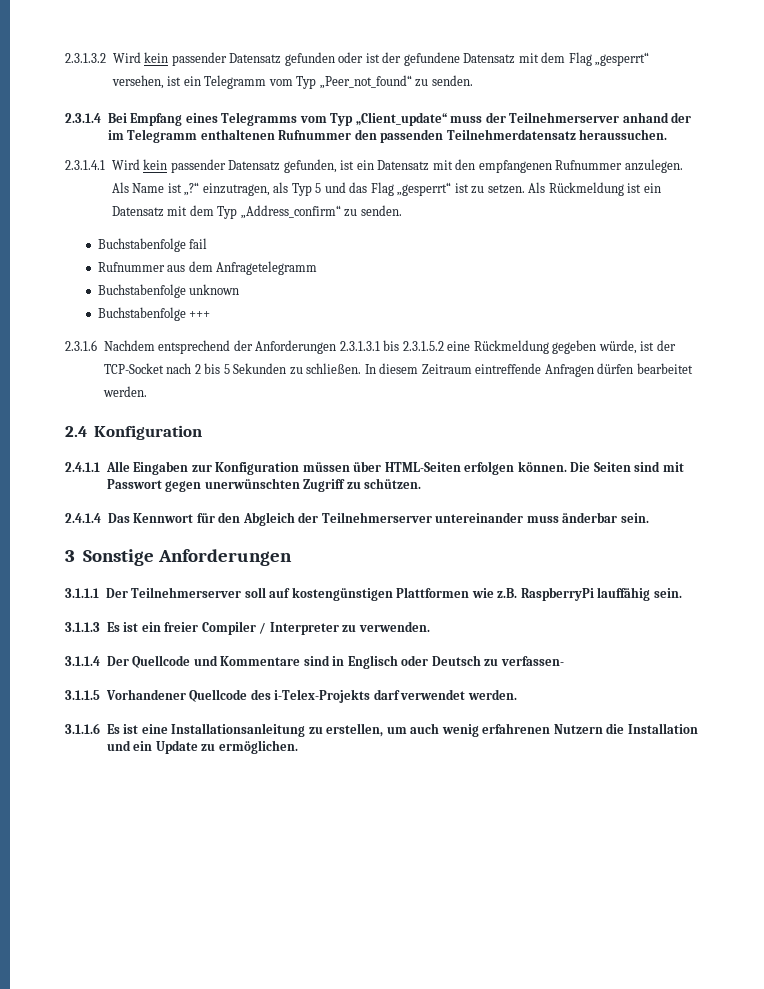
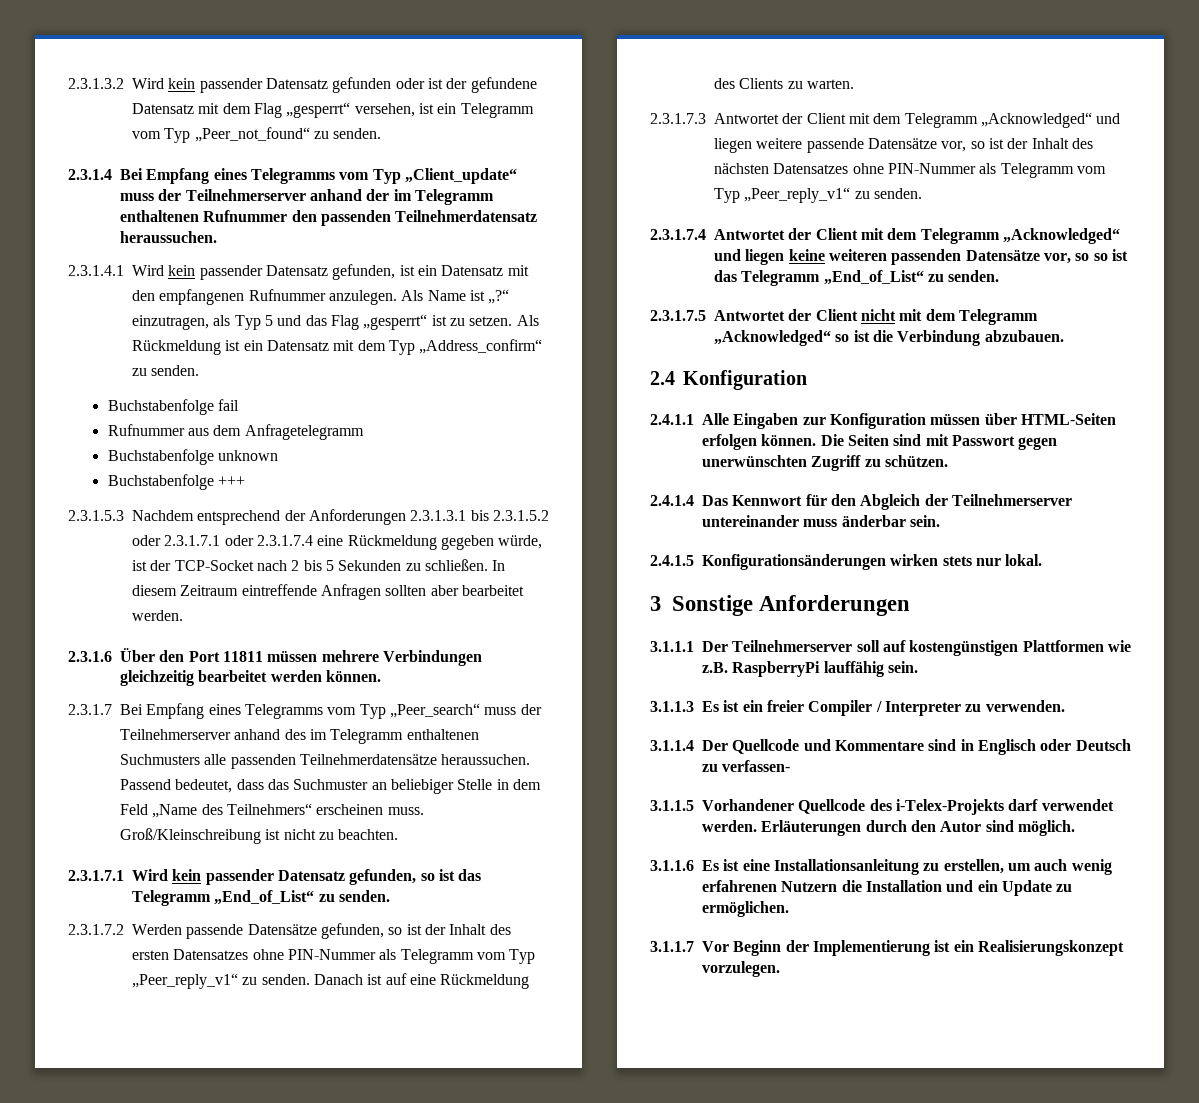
[65,340,97,351] 2.3.1.6 -> [68,510,124,521] 2.3.1.5.3
(444, 346) none -> [132,535,313,546] oder 2.3.1.7.1 oder 2.3.1.7.4
[597,363,634,374] dürfen -> [385,585,459,596] sollten aber
(147, 391) none -> [68,648,482,666] [120,670,381,686] [68,703,542,719] [120,729,479,744] [120,754,531,769] [120,779,541,794] [120,803,424,818] [120,828,399,844] [68,869,482,885] [132,890,390,906] [68,923,511,939] [132,949,536,964] [132,973,530,989] [714,78,854,89] [650,112,1121,128] [714,138,1093,153] [714,163,1106,178] [714,187,922,203] [650,228,1120,244] [714,249,1128,265] [714,270,1000,286] [650,309,1038,325] [714,330,1064,346] // 2.3.1.6 Über den Port 11811 müssen mehrere Verbindungen gleichzeitig bearbeitet werden können. // 2.3.1.7 Bei Empfang eines Telegramms vom Typ „Peer_search“ muss der Teilnehmerserver anhand des im Telegramm enthaltenen Suchmusters alle passenden Teilnehmerdatensätze heraussuchen. Passend bedeutet, dass das Suchmuster an beliebiger Stelle in dem Feld „Name des Teilnehmers“ erscheinen muss. Groß/Kleinschreibung ist nicht zu beachten. // 2.3.1.7.1 Wird kein passender Datensatz gefunden, so ist das Telegramm „End_of_List“ zu senden. // 2.3.1.7.2 Werden passende Datensätze gefunden, so ist der Inhalt des ersten Datensatzes ohne PIN-Nummer als Telegramm vom Typ „Peer_reply_v1“ zu senden. Danach ist auf eine Rückmeldung des Clients zu warten. // 2.3.1.7.3 Antwortet der Client mit dem Telegramm „Acknowledged“ und liegen weitere passende Datensätze vor, so ist der Inhalt des nächsten Datensatzes ohne PIN-Nummer als Telegramm vom Typ „Peer_reply_v1“ zu senden. // 2.3.1.7.4 Antwortet der Client mit dem Telegramm „Acknowledged“ und liegen keine weiteren passenden Datensätze vor, so so ist das Telegramm „End_of_List“ zu senden. // 2.3.1.7.5 Antwortet der Client nicht mit dem Telegramm „Acknowledged“ so ist die Verbindung abzubauen.
(649, 518) none -> [650,554,1043,570] // 2.4.1.5 Konfigurationsänderungen wirken stets nur lokal.
(517, 694) none -> [761,820,1075,836] Erläuterungen durch den Autor sind möglich.
(298, 747) none -> [650,940,1124,956] [702,961,780,977] // 3.1.1.7 Vor Beginn der Implementierung ist ein Realisierungskonzept vorzulegen.

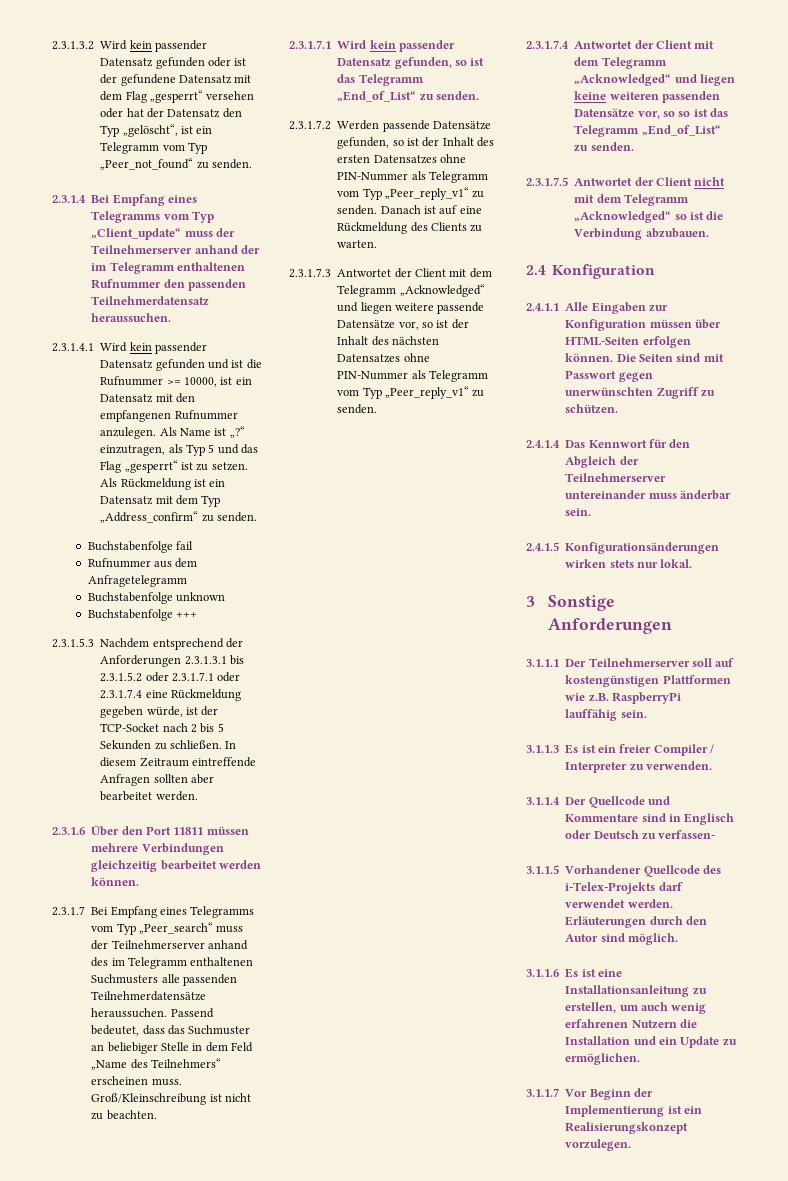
[354,103,415,117] versehen, -> [206,91,255,100] [100,108,242,118] [100,124,178,137] versehen oder hat der Datensatz den Typ „gelöscht“,
[332,264,396,280] gefunden, -> [155,359,262,371] [100,376,217,387] gefunden und ist die Rufnummer >= 10000,

